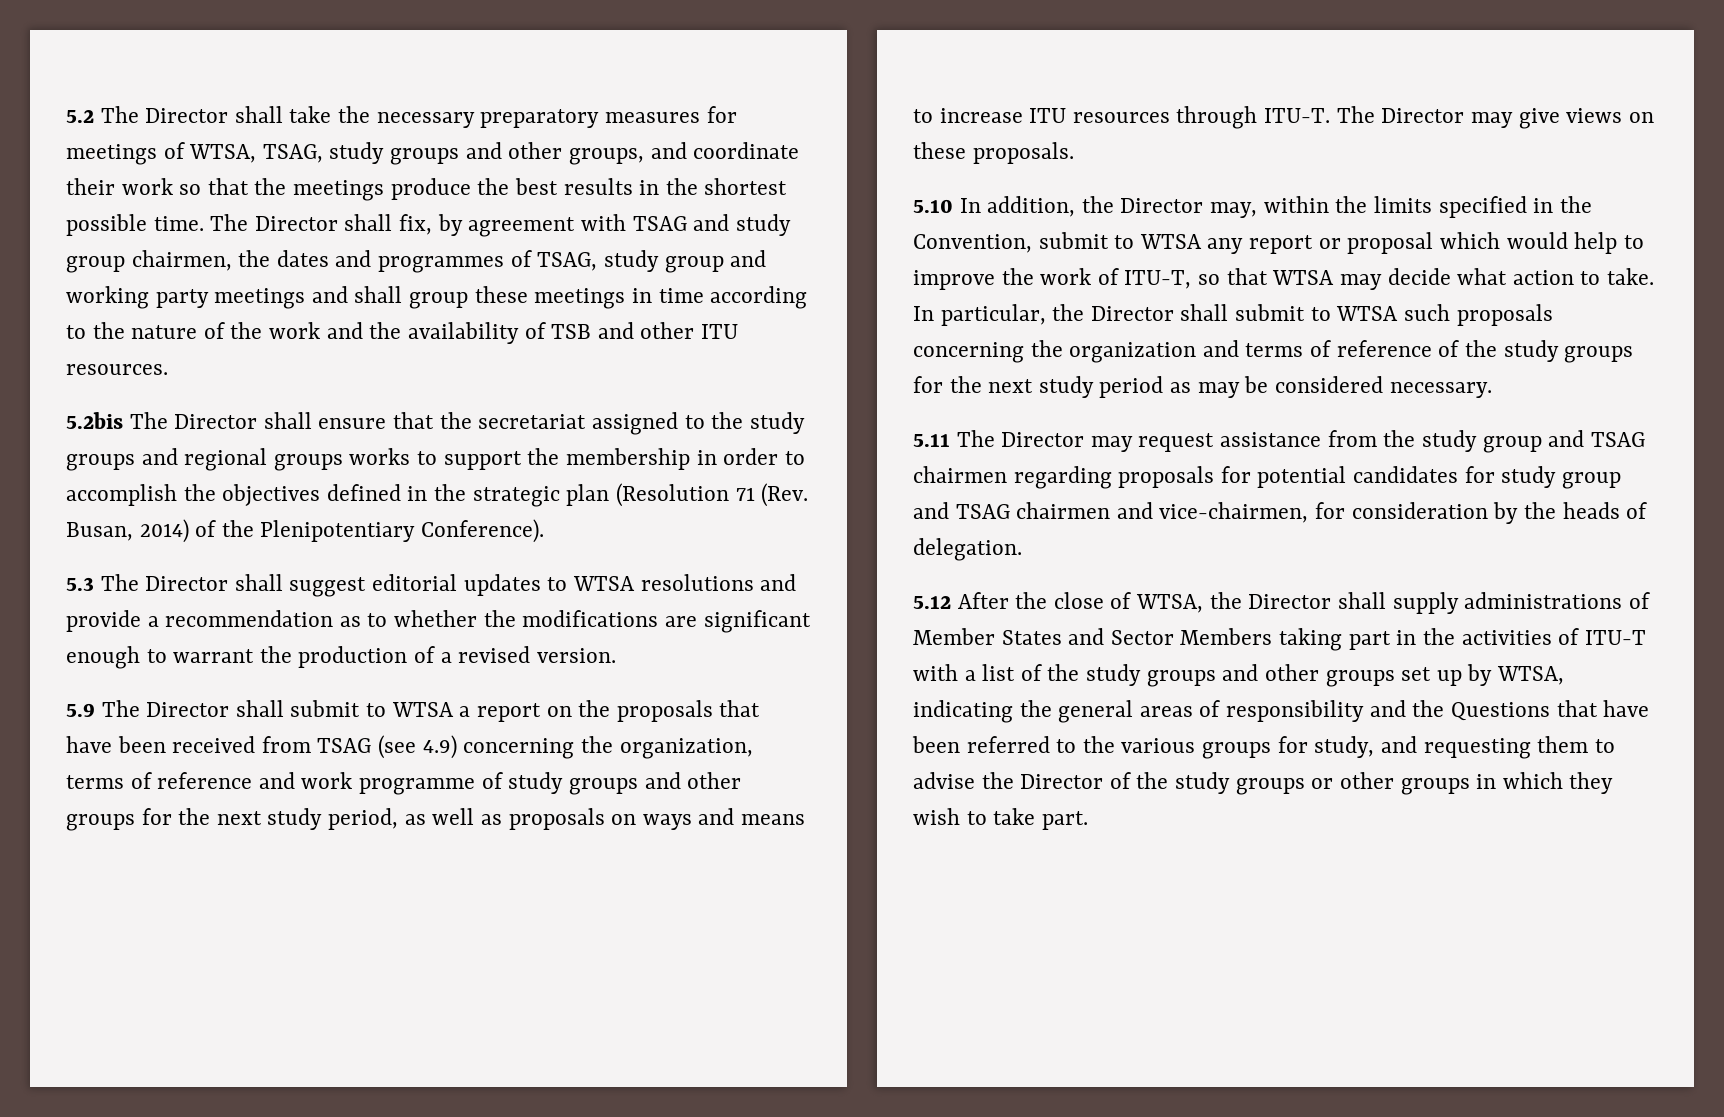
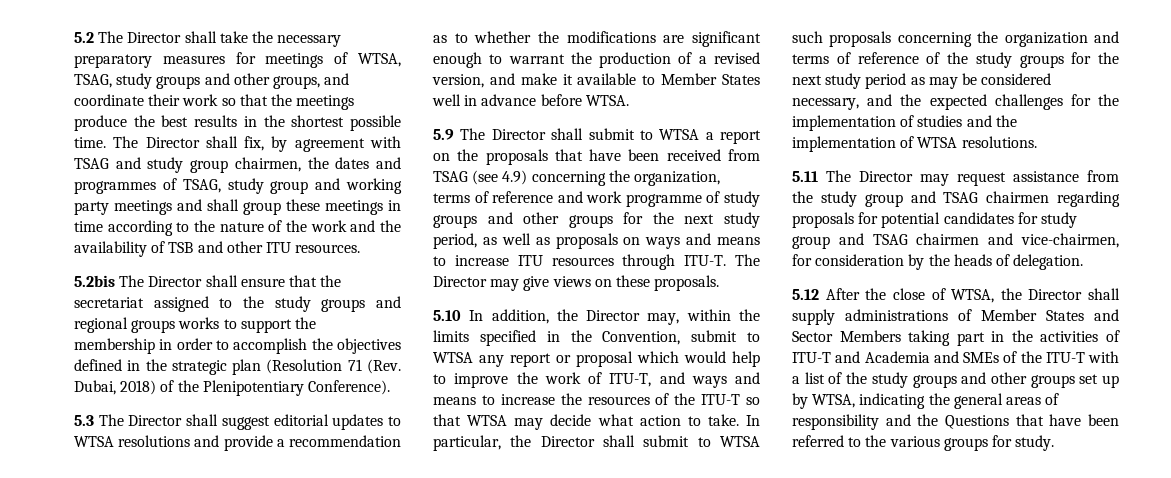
[66,519,189,543] Busan, 2014) -> [74,380,157,395] Dubai, 2018)
[536,648,616,663] version. -> [432,73,760,88] [432,94,629,106] version, and make it available to Member States well in advance before WTSA.
(1192, 279) none -> [659,372,760,388] [433,393,741,405] and ways and means to increase the resources of the ITU-T
[1389,382,1492,398] necessary. -> [792,94,1119,110] [792,115,1017,131] [792,136,1037,152] necessary, and the expected challenges for the implementation of studies and the implementation of WTSA resolutions.
(1646, 637) none -> [835,351,1085,363] and Academia and SMEs of the ITU-T
[1314,736,1615,759] [913,772,1614,795] [913,808,1088,830] study, and requesting them to advise the Director of the study groups or other groups in which they wish to take part. -> [1015,435,1055,451] study.

